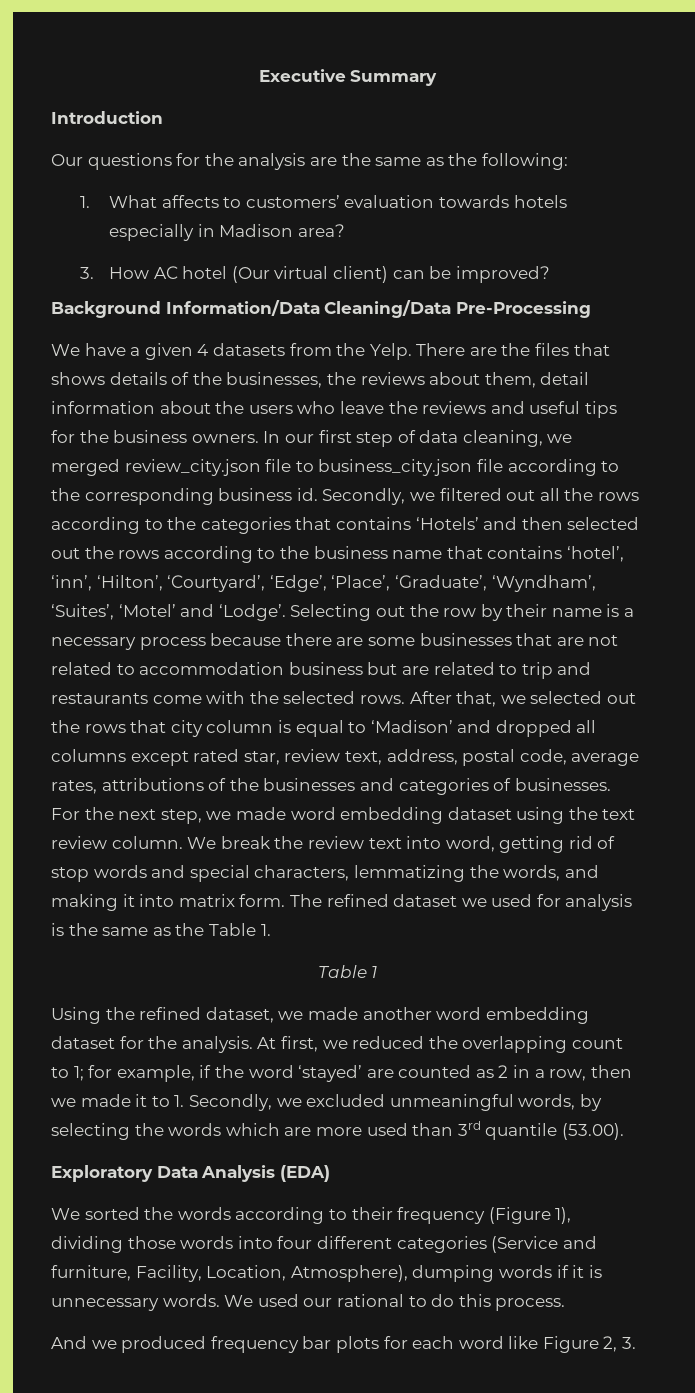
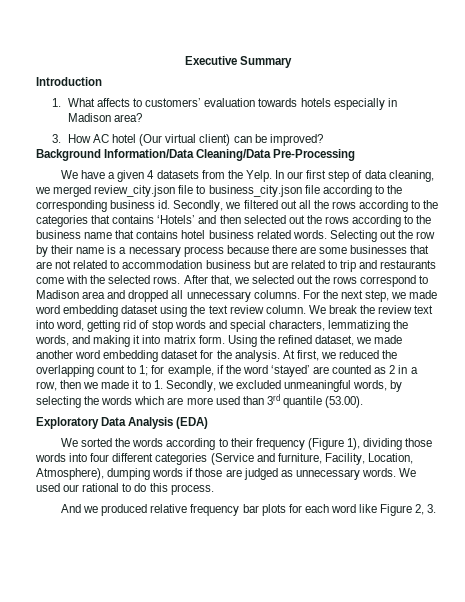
[51,153,568,170] // Our questions for the analysis are the same as the following: -> (102, 81) none
[416,343,610,356] [51,372,590,388] [51,401,617,418] [51,430,259,443] There are the files that shows details of the businesses, the reviews about them, detail information about the users who leave the reviews and useful tips for the business owners. -> (272, 176) none
[566,546,624,562] [51,575,596,592] [51,604,286,621] ‘hotel’, ‘inn’, ‘Hilton’, ‘Courtyard’, ‘Edge’, ‘Place’, ‘Graduate’, ‘Wyndham’, ‘Suites’, ‘Motel’ and ‘Lodge’. -> [181,230,327,239] hotel business related words.
[130,720,597,737] [51,749,640,766] [51,778,611,795] that city column is equal to ‘Madison’ and dropped all columns except rated star, review text, address, postal code, average rates, attributions of the businesses and categories of businesses. -> [360,275,429,287] [36,290,300,302] correspond to Madison area and dropped all unnecessary columns.
[289,894,633,911] [51,923,271,936] [317,965,378,978] The refined dataset we used for analysis is the same as the Table 1. // Table 1 // -> (225, 339) none
[572,1265,602,1278] it is -> [195,468,293,480] those are judged as
(207, 1344) none -> [150,504,188,513] relative

